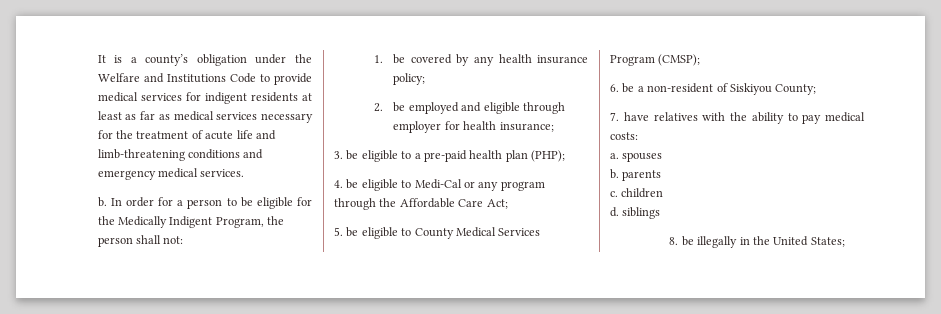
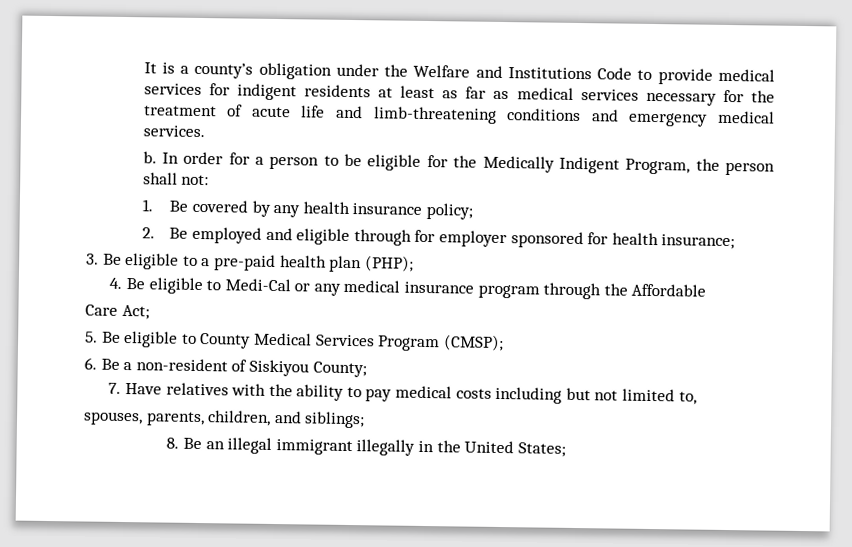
[393,54,406,64] be -> [169,200,189,212] Be
[393,102,406,112] be -> [169,227,189,239] Be
[393,121,442,133] employer -> [414,229,584,249] for employer sponsored
[346,150,359,160] be -> [102,253,122,265] Be
[346,179,359,189] be -> [125,278,145,290] Be
(499, 186) none -> [343,279,475,294] medical insurance
(455, 203) none -> (707, 290) //
[346,227,359,237] be -> [101,331,121,343] Be
[622,83,635,93] be -> [100,358,120,370] Be
[623,112,649,121] have -> [124,383,162,395] Have
[610,132,638,140] [610,152,663,162] [610,169,662,181] [610,188,664,198] [610,207,661,219] [669,236,694,246] costs: // a. spouses // b. parents // c. children // d. siblings // 8. be -> [455,386,697,405] [83,410,366,429] [166,437,353,456] costs including but not limited to, // spouses, parents, children, and siblings; // 8. Be an illegal immigrant

